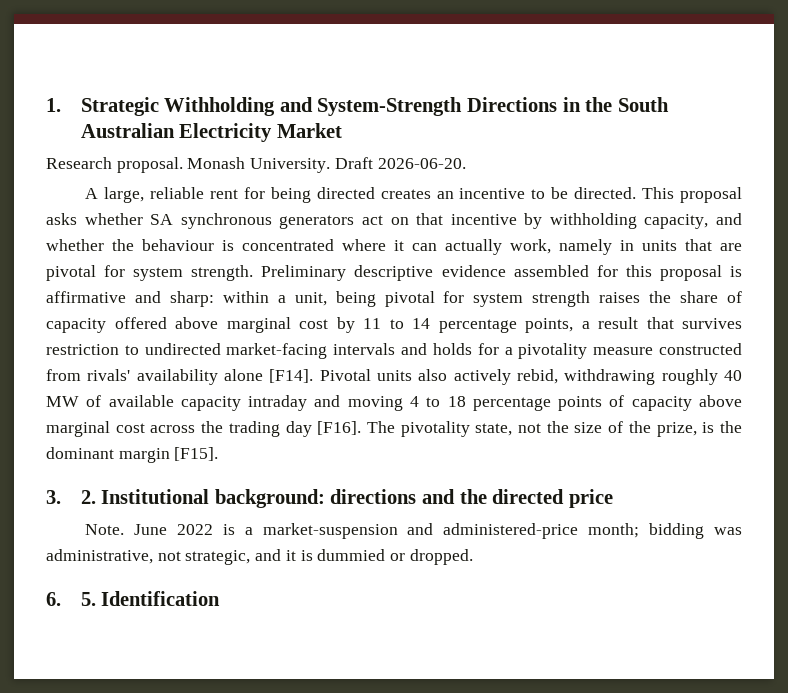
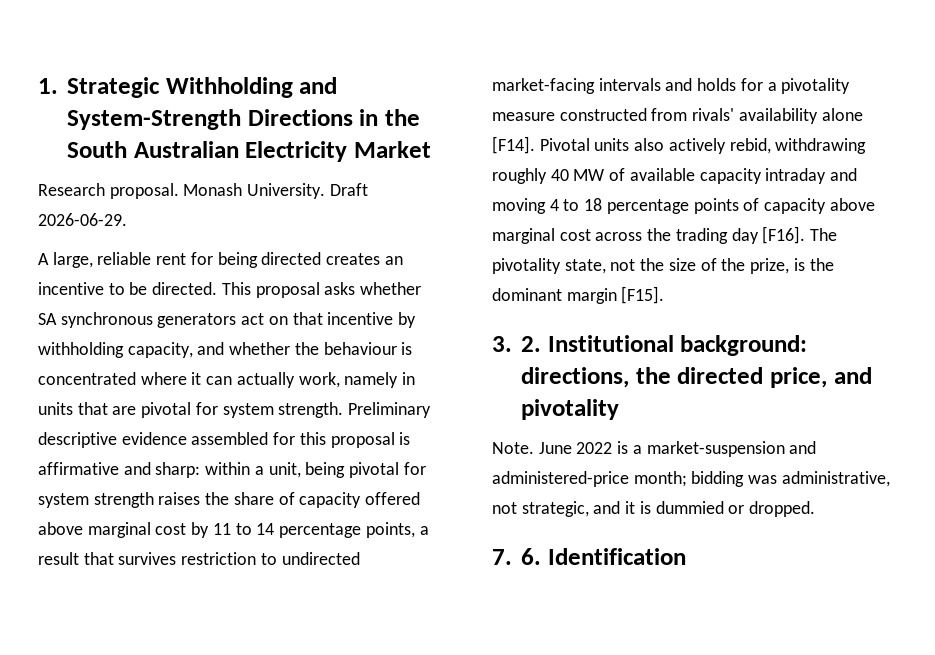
[377,158,466,169] 2026-06-20. -> [38,213,127,226] 2026-06-29.
[330,489,613,508] directions and the directed price -> [521,367,872,388] [521,399,620,420] directions, the directed price, and pivotality
[46,592,96,606] 6. 5. -> [492,548,542,565] 7. 6.

